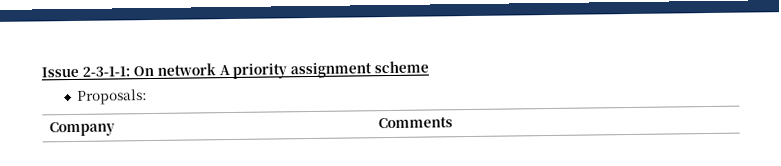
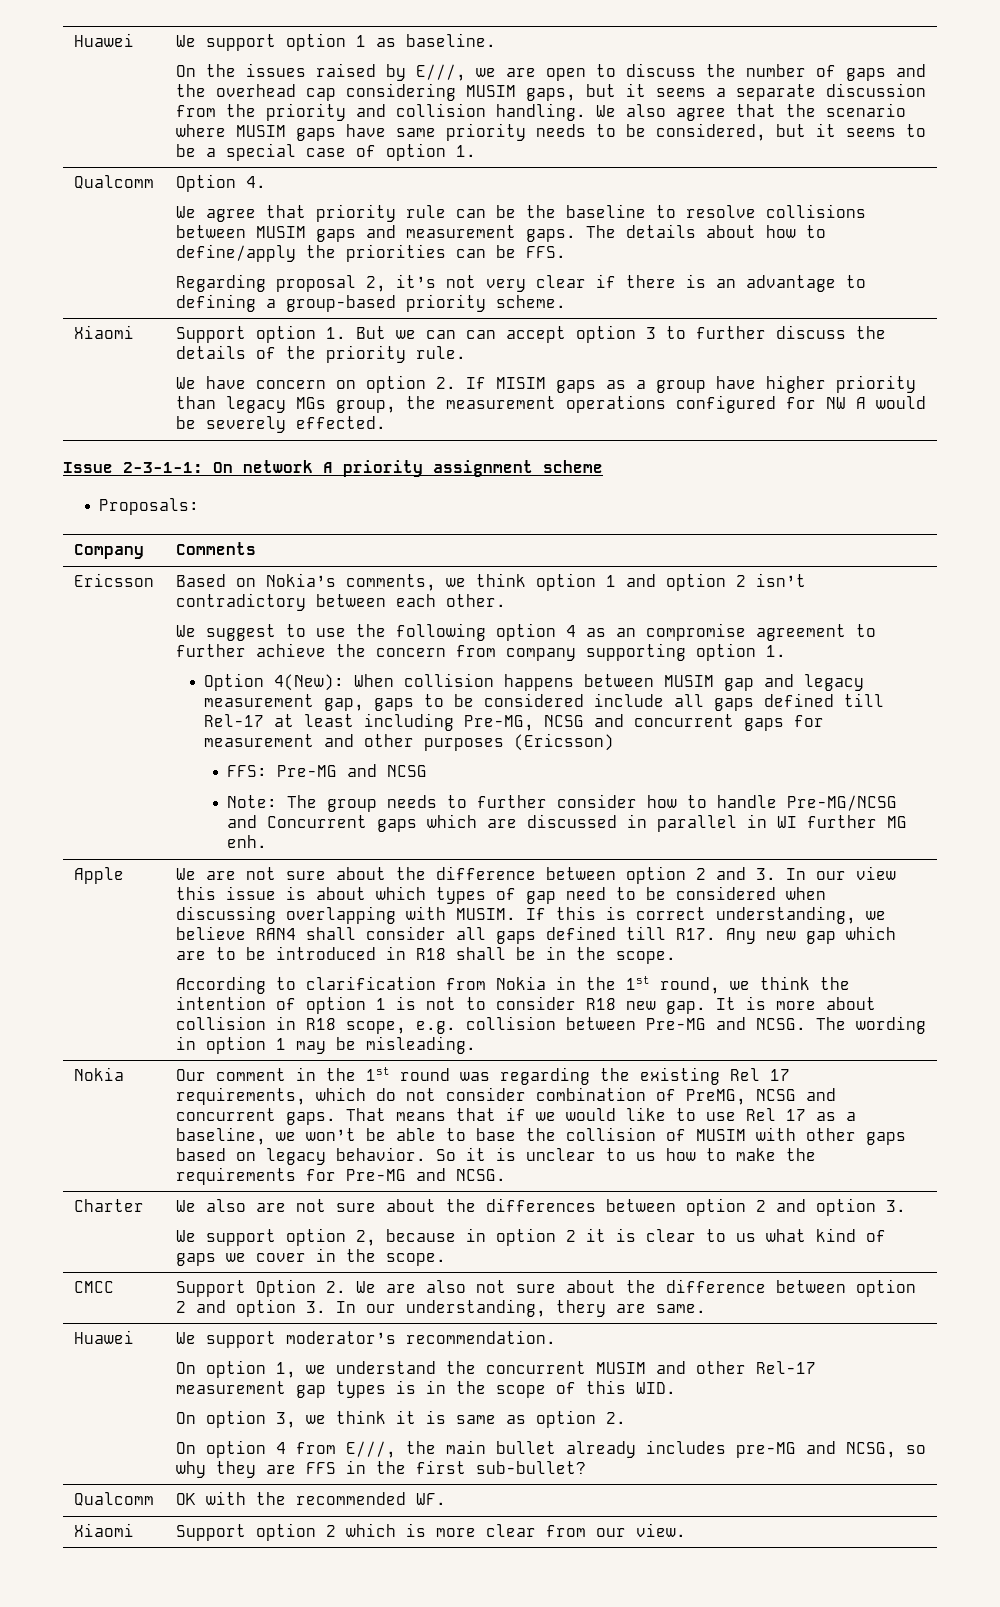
(41, 72) none -> [73,33,134,47] [175,33,496,51] [175,63,926,81] [175,83,926,101] [175,103,906,121] [175,123,926,141] [175,143,476,161] [73,175,154,189] [175,174,266,192] [175,204,866,222] [175,224,826,242] [175,244,566,262] [175,274,866,292] [175,294,566,312] [73,325,134,339] [175,325,886,343] [175,345,466,363] [175,375,916,393] [175,395,926,413] [175,416,386,433] Huawei | We support option 1 as baseline. // On the issues raised by E///, we are open to discuss the number of gaps and the overhead cap considering MUSIM gaps, but it seems a separate discussion from the priority and collision handling. We also agree that the scenario where MUSIM gaps have same priority needs to be considered, but it seems to be a special case of option 1. // Qualcomm | Option 4. // We agree that priority rule can be the baseline to resolve collisions between MUSIM gaps and measurement gaps. The details about how to define/apply the priorities can be FFS. // Regarding proposal 2, it’s not very clear if there is an advantage to defining a group-based priority scheme. // Xiaomi | Support option 1. But we can can accept option 3 to further discuss the details of the priority rule. // We have concern on option 2. If MISIM gaps as a group have higher priority than legacy MGs group, the measurement operations configured for NW A would be severely effected. //
(454, 122) none -> [73,573,154,587] [175,573,806,591] [175,593,506,611] [175,623,876,641] [175,643,786,661] [204,673,865,691] [204,693,885,711] [204,713,825,731] [204,733,615,751] [227,764,428,777] [227,794,898,812] [227,814,908,832] [227,835,268,848] [73,867,124,884] [175,866,896,884] [175,886,826,904] [175,906,886,924] [175,926,896,944] [175,946,676,964] [175,976,850,994] [175,996,876,1014] [175,1016,926,1034] [175,1036,476,1054] [73,1067,124,1081] [175,1067,790,1085] [175,1087,836,1105] [175,1107,856,1125] [175,1127,906,1145] [175,1147,816,1165] [175,1167,506,1185] [73,1199,144,1212] [175,1198,906,1216] [175,1228,886,1246] [175,1248,446,1266] [73,1281,114,1293] [175,1279,916,1297] [175,1299,706,1317] [73,1330,134,1344] [175,1330,556,1348] [175,1360,816,1378] [175,1380,676,1398] [175,1410,626,1428] [175,1440,926,1458] [175,1460,586,1478] [73,1492,154,1506] [175,1491,446,1505] [73,1523,134,1537] [175,1523,686,1541] // Ericsson | Based on Nokia’s comments, we think option 1 and option 2 isn’t contradictory between each other. // We suggest to use the following option 4 as an compromise agreement to further achieve the concern from company supporting option 1. // Option 4(New): When collision happens between MUSIM gap and legacy measurement gap, gaps to be considered include all gaps defined till Rel-17 at least including Pre-MG, NCSG and concurrent gaps for measurement and other purposes (Ericsson) // FFS: Pre-MG and NCSG // Note: The group needs to further consider how to handle Pre-MG/NCSG and Concurrent gaps which are discussed in parallel in WI further MG enh. // Apple | We are not sure about the difference between option 2 and 3. In our view this issue is about which types of gap need to be considered when discussing overlapping with MUSIM. If this is correct understanding, we believe RAN4 shall consider all gaps defined till R17. Any new gap which are to be introduced in R18 shall be in the scope. // According to clarification from Nokia in the 1st round, we think the intention of option 1 is not to consider R18 new gap. It is more about collision in R18 scope, e.g. collision between Pre-MG and NCSG. The wording in option 1 may be misleading. // Nokia | Our comment in the 1st round was regarding the existing Rel 17 requirements, which do not consider combination of PreMG, NCSG and concurrent gaps. That means that if we would like to use Rel 17 as a baseline, we won’t be able to base the collision of MUSIM with other gaps based on legacy behavior. So it is unclear to us how to make the requirements for Pre-MG and NCSG. // Charter | We also are not sure about the differences between option 2 and option 3. // We support option 2, because in option 2 it is clear to us what kind of gaps we cover in the scope. // CMCC | Support Option 2. We are also not sure about the difference between option 2 and option 3. In our understanding, thery are same. // Huawei | We support moderator’s recommendation. // On option 1, we understand the concurrent MUSIM and other Rel-17 measurement gap types is in the scope of this WID. // On option 3, we think it is same as option 2. // On option 4 from E///, the main bullet already includes pre-MG and NCSG, so why they are FFS in the first sub-bullet? // Qualcomm | OK with the recommended WF. // Xiaomi | Support option 2 which is more clear from our view.

